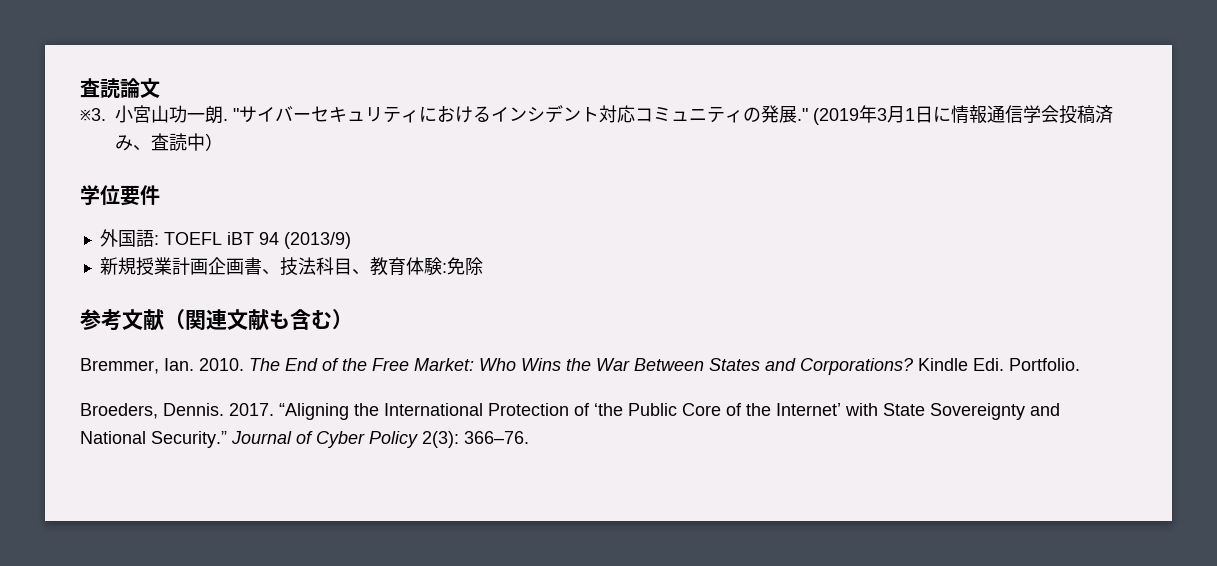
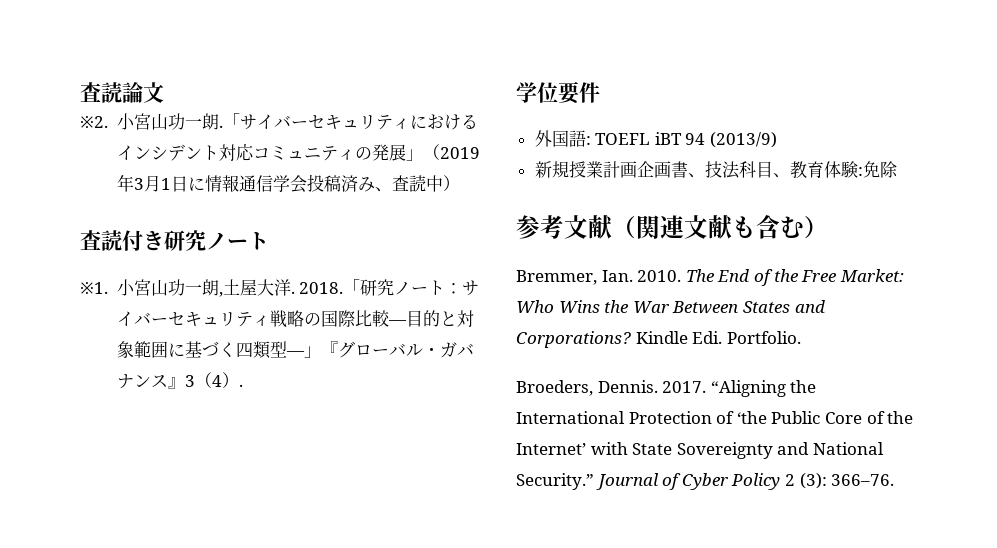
[80,108,106,121] ※3. -> [80,116,108,128] ※2.
[233,108,239,121] " -> [222,113,240,128] 「
[797,108,859,125] ." (2019 -> [405,144,480,161] 」（2019
(223, 142) none -> [80,230,269,251] [80,279,480,297] [116,310,474,328] [116,341,474,359] [116,372,243,389] // 査読付き研究ノート // ※1.小宮山功一朗,土屋大洋. 2018.「研究ノート：サイバーセキュリティ戦略の国際比較—目的と対象範囲に基づく四類型—」『グローバル・ガバナンス』3（4）.
[422,431,459,448] 2(3): -> [784,473,827,489] 2 (3):

